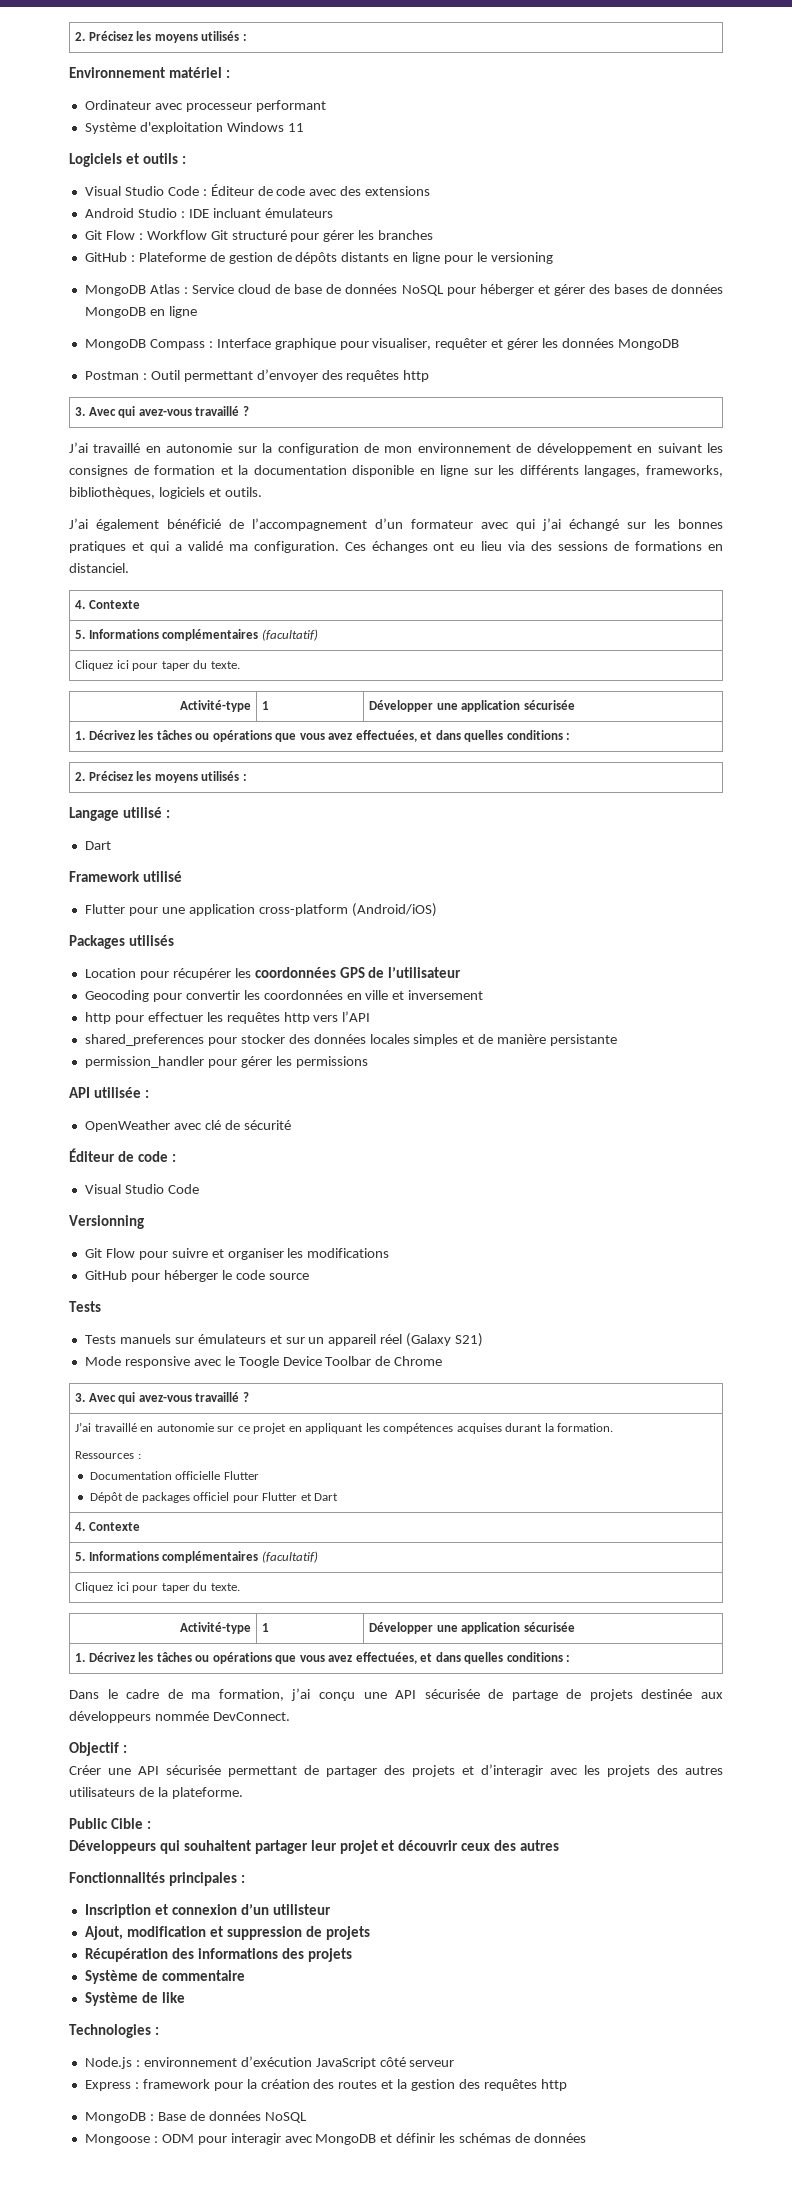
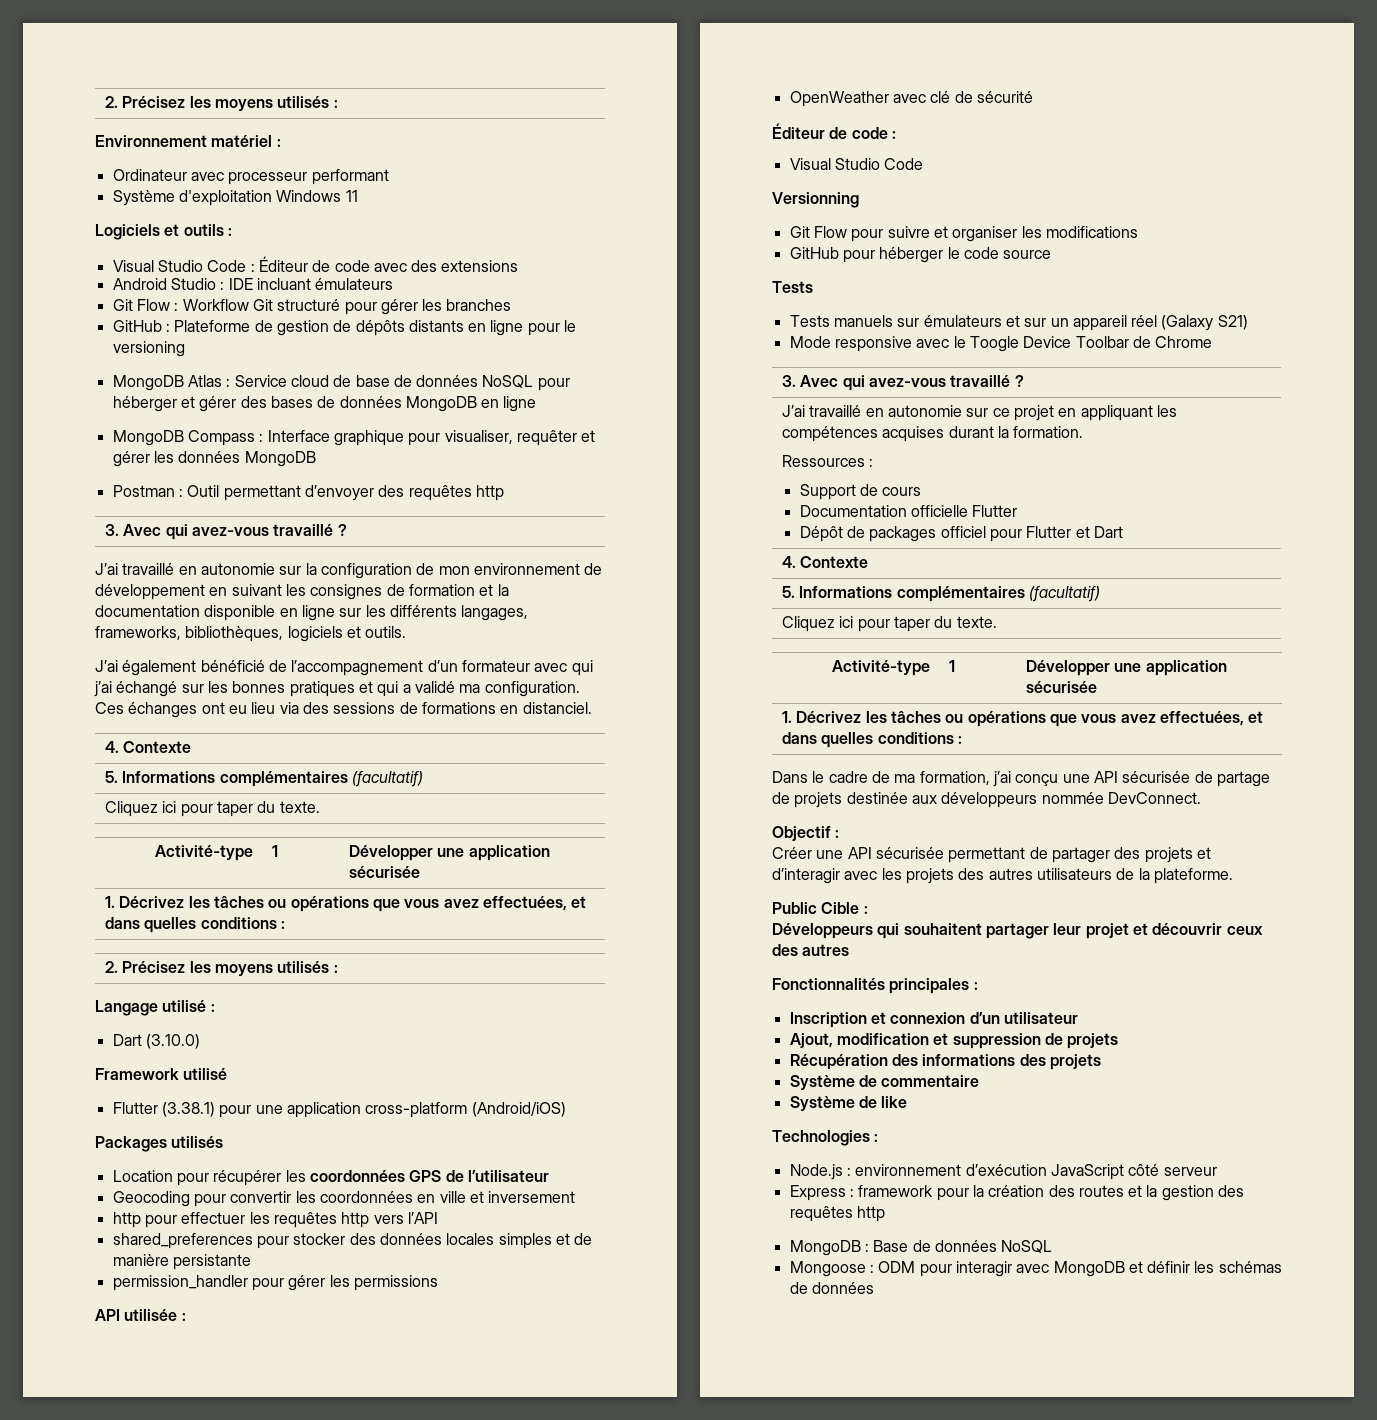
(111, 845) none -> [145,1034,200,1049] (3.10.0)
(125, 909) none -> [161,1102,215,1117] (3.38.1)
(141, 1456) none -> [799,484,922,500] // Support de cours
[272,1904,331,1915] utilisteur -> [1003,1012,1078,1024] utilisateur

